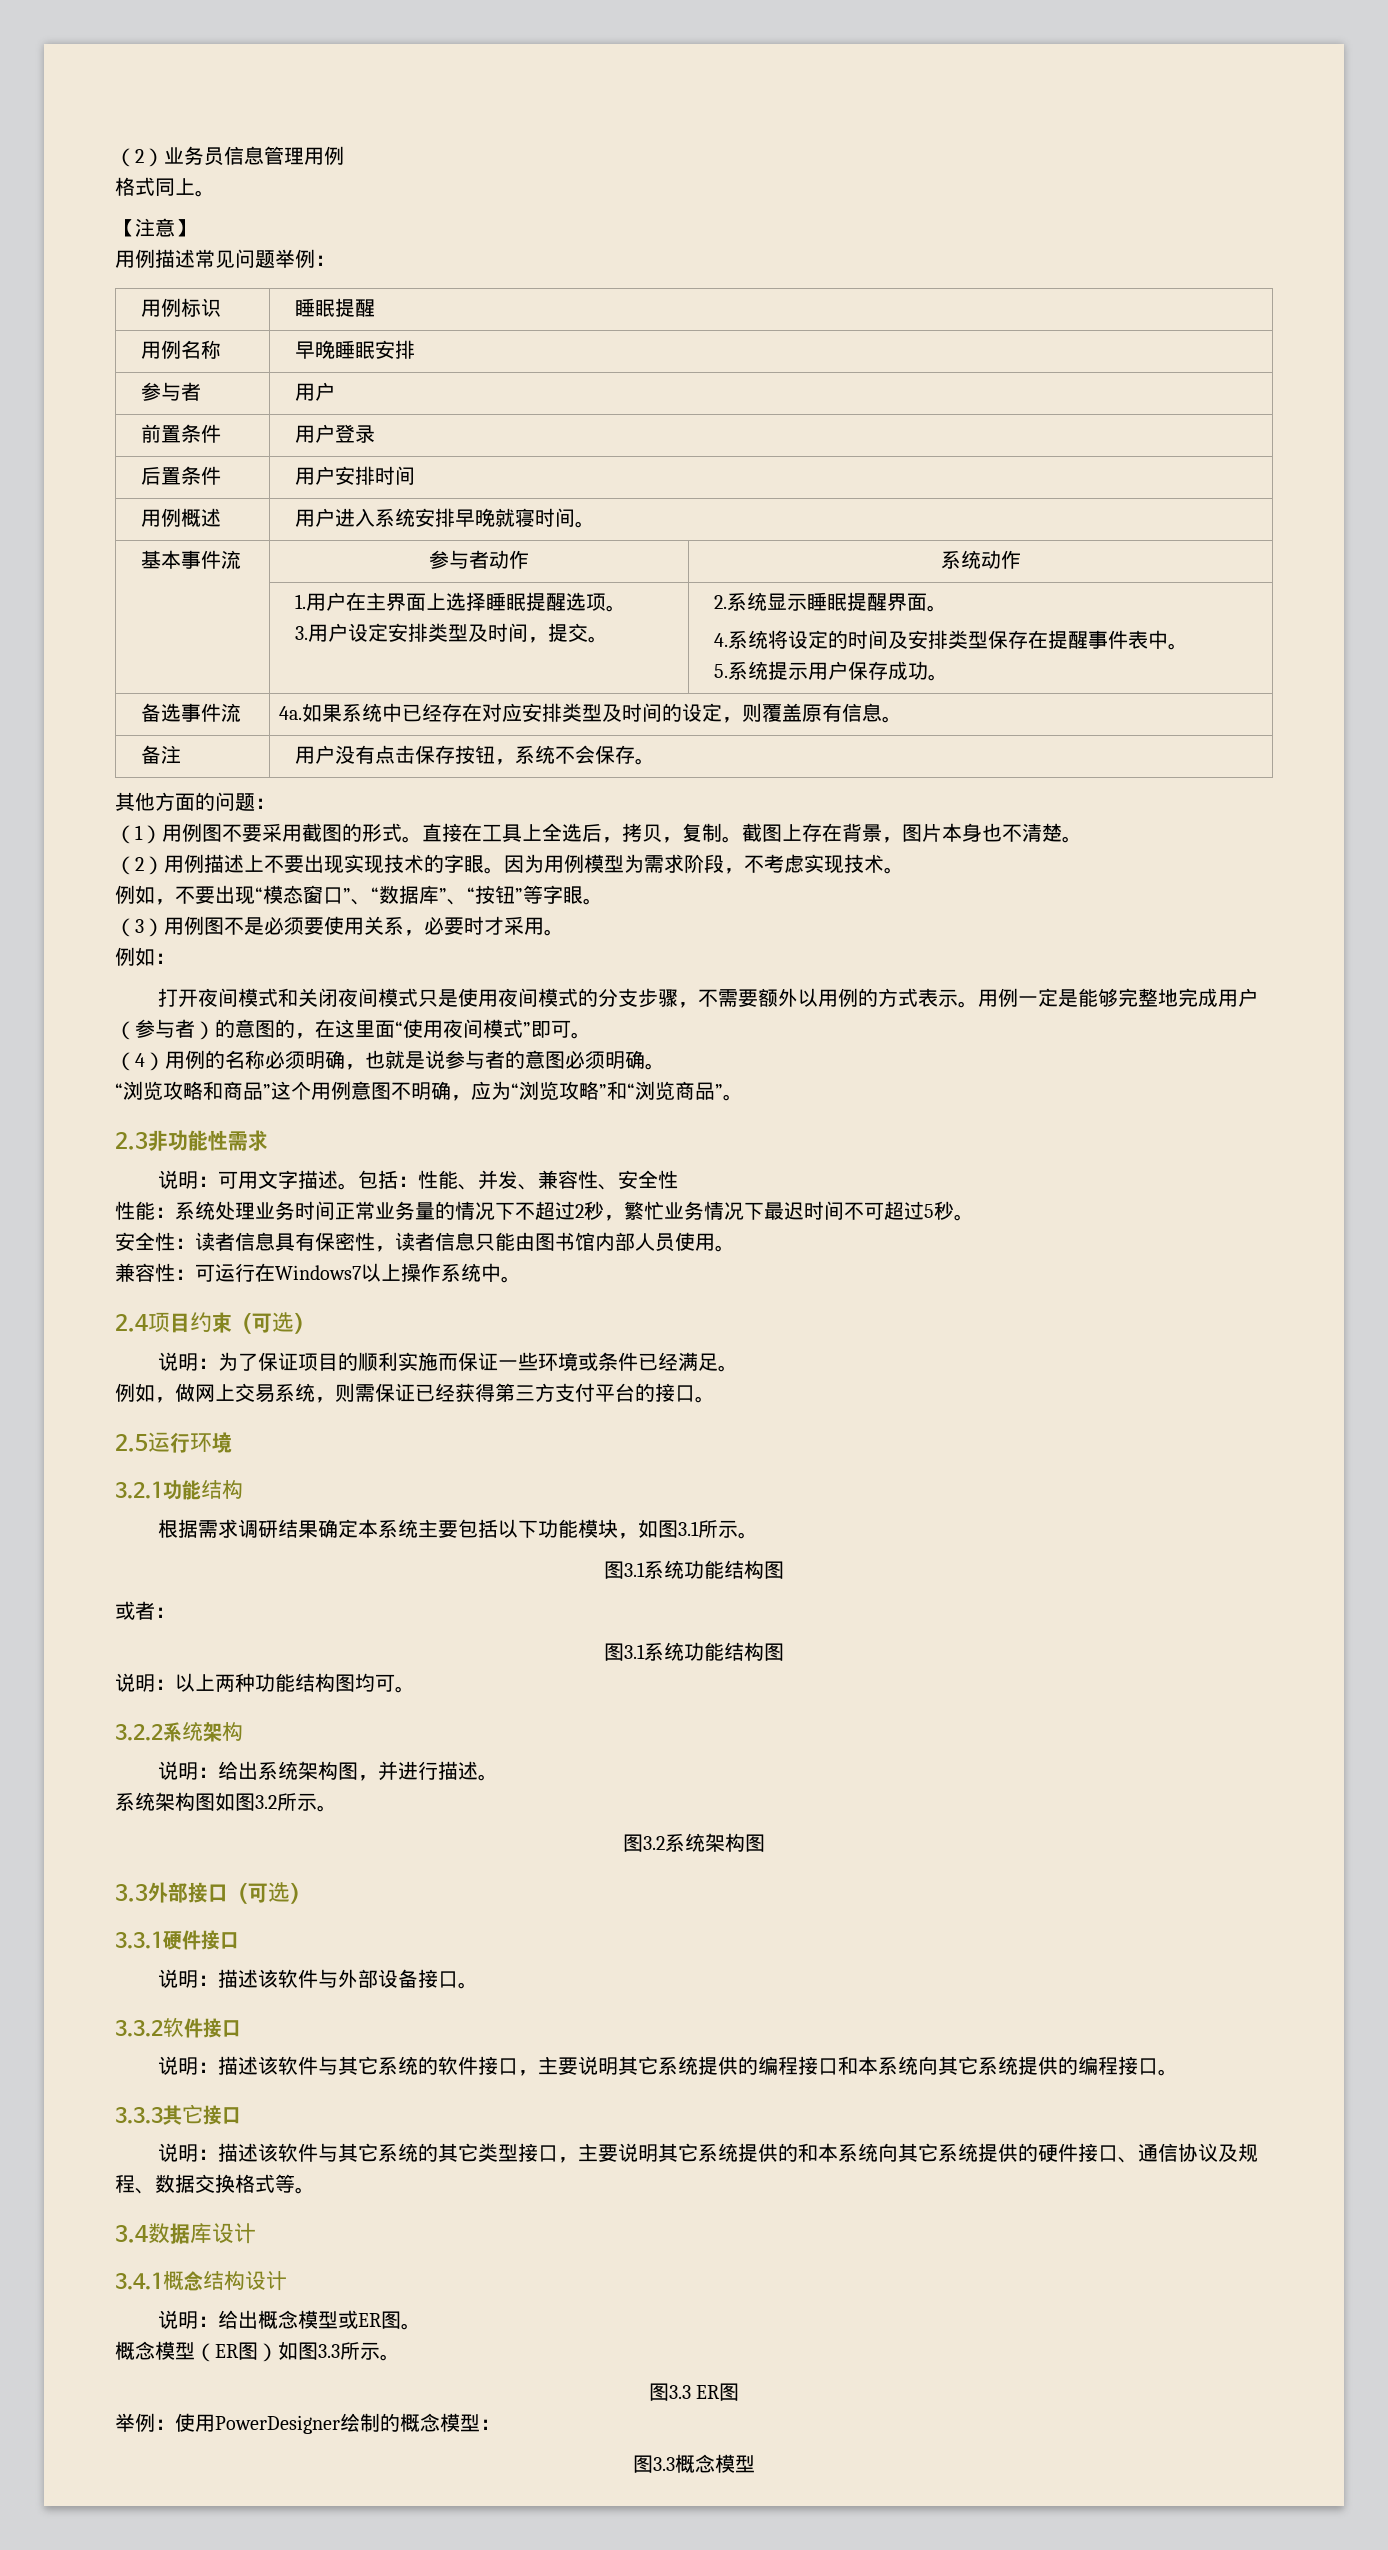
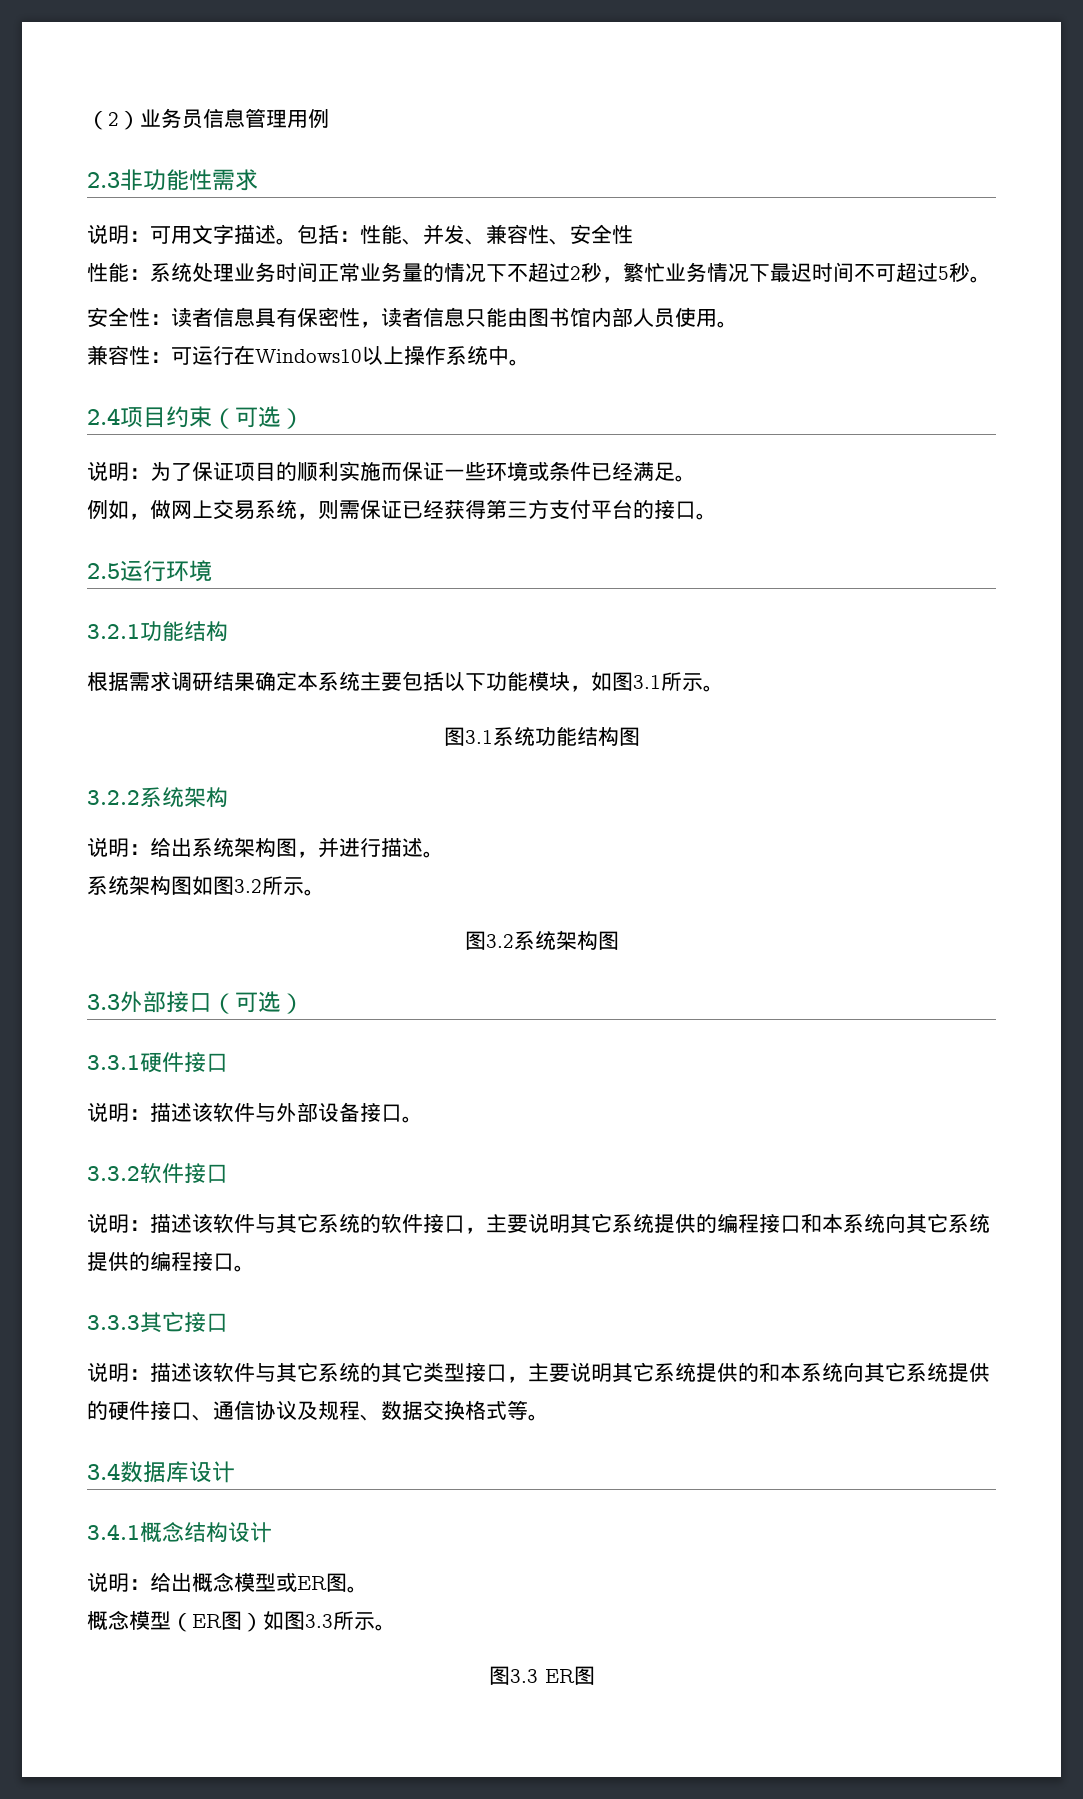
[115,177,215,197] [115,218,195,237] [115,249,335,268] [141,298,222,317] [295,298,376,317] [141,340,222,359] [295,340,416,359] [141,382,202,401] [295,382,336,401] [141,424,222,443] [295,424,376,443] [141,466,222,485] [295,466,416,485] [141,508,222,527] [295,508,596,528] [141,550,242,569] [429,550,529,569] [940,550,1021,569] [295,592,627,612] [295,623,609,643] [714,592,948,612] [714,630,1189,650] [714,661,949,681] [141,703,242,722] [279,703,903,723] [141,745,182,764] [295,745,656,765] [115,792,275,811] [115,823,1082,844] [115,854,904,875] [115,885,603,905] [115,916,564,937] [115,947,175,966] [157,988,1258,1008] [115,1019,591,1040] [115,1050,665,1071] [115,1081,743,1101] // 格式同上。 // 【注意】 // 用例描述常见问题举例： // 用例标识 | 睡眠提醒 // 用例名称 | 早晚睡眠安排 // 参与者 | 用户 // 前置条件 | 用户登录 // 后置条件 | 用户安排时间 // 用例概述 | 用户进入系统安排早晚就寝时间。 // 基本事件流 | 参与者动作 | 系统动作 // | 1.用户在主界面上选择睡眠提醒选项。 // 3.用户设定安排类型及时间，提交。 | 2.系统显示睡眠提醒界面。 // 4.系统将设定的时间及安排类型保存在提醒事件表中。 // 5.系统提示用户保存成功。 // 备选事件流 | 4a.如果系统中已经存在对应安排类型及时间的设定，则覆盖原有信息。 // 备注 | 用户没有点击保存按钮，系统不会保存。 // 其他方面的问题： // （1）用例图不要采用截图的形式。直接在工具上全选后，拷贝，复制。截图上存在背景，图片本身也不清楚。 // （2）用例描述上不要出现实现技术的字眼。因为用例模型为需求阶段，不考虑实现技术。 // 例如，不要出现“模态窗口”、“数据库”、“按钮”等字眼。 // （3）用例图不是必须要使用关系，必要时才采用。 // 例如： // 打开夜间模式和关闭夜间模式只是使用夜间模式的分支步骤，不需要额外以用例的方式表示。用例一定是能够完整地完成用户（参与者）的意图的，在这里面“使用夜间模式”即可。 // （4）用例的名称必须明确，也就是说参与者的意图必须明确。 // “浏览攻略和商品”这个用例意图不明确，应为“浏览攻略”和“浏览商品”。 -> (329, 119) none
[275,1265,361,1280] Windows7 -> [255,349,362,363] Windows10
[115,1601,175,1620] [604,1642,784,1661] [115,1673,415,1693] // 或者： // 图3.1系统功能结构图 // 说明：以上两种功能结构图均可。 -> (640, 736) none
[115,2413,500,2434] [633,2454,755,2473] // 举例：使用PowerDesigner绘制的概念模型： // 图3.3概念模型 -> (595, 1675) none

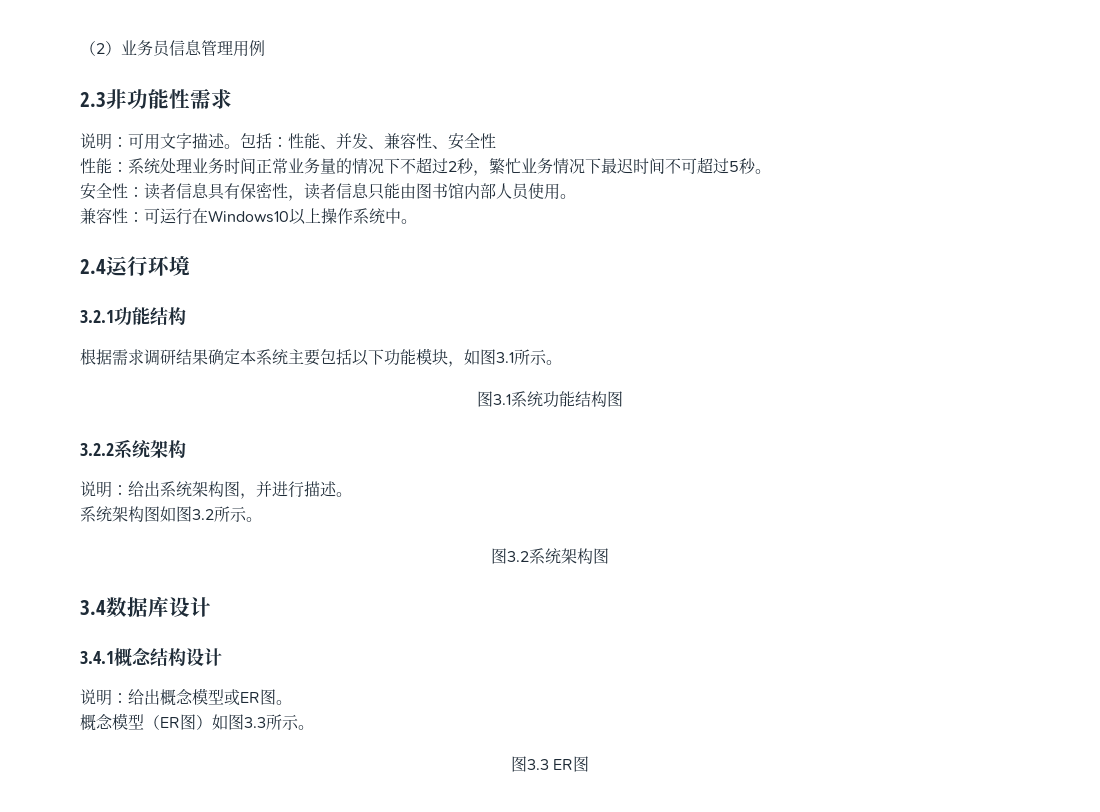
[120,406,304,429] [87,461,696,482] [87,499,717,520] [87,563,120,579] 项目约束（可选） // 说明：为了保证项目的顺利实施而保证一些环境或条件已经满足。 // 例如，做网上交易系统，则需保证已经获得第三方支付平台的接口。 // 2.5 -> (106, 266) none
[87,991,304,1014] [87,1052,228,1073] [87,1102,423,1123] [87,1163,228,1183] [87,1213,990,1234] [87,1251,255,1272] [87,1312,228,1333] [87,1362,990,1383] [87,1400,549,1421] // 3.3外部接口（可选） // 3.3.1硬件接口 // 说明：描述该软件与外部设备接口。 // 3.3.2软件接口 // 说明：描述该软件与其它系统的软件接口，主要说明其它系统提供的编程接口和本系统向其它系统提供的编程接口。 // 3.3.3其它接口 // 说明：描述该软件与其它系统的其它类型接口，主要说明其它系统提供的和本系统向其它系统提供的硬件接口、通信协议及规程、数据交换格式等。 -> (609, 556) none

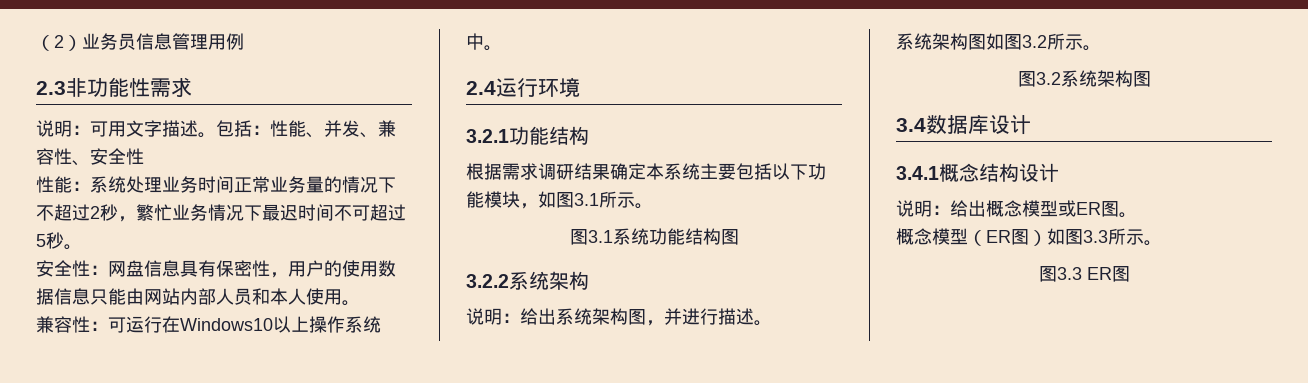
[144,183,176,200] 读者 -> [108,260,144,277] 网盘
[304,183,336,200] 读者 -> [288,260,396,277] [36,288,54,305] 用户的使用数据
[416,183,464,199] 图书馆 -> [144,288,180,305] 网站
(529, 191) none -> [252,288,306,305] 和本人

